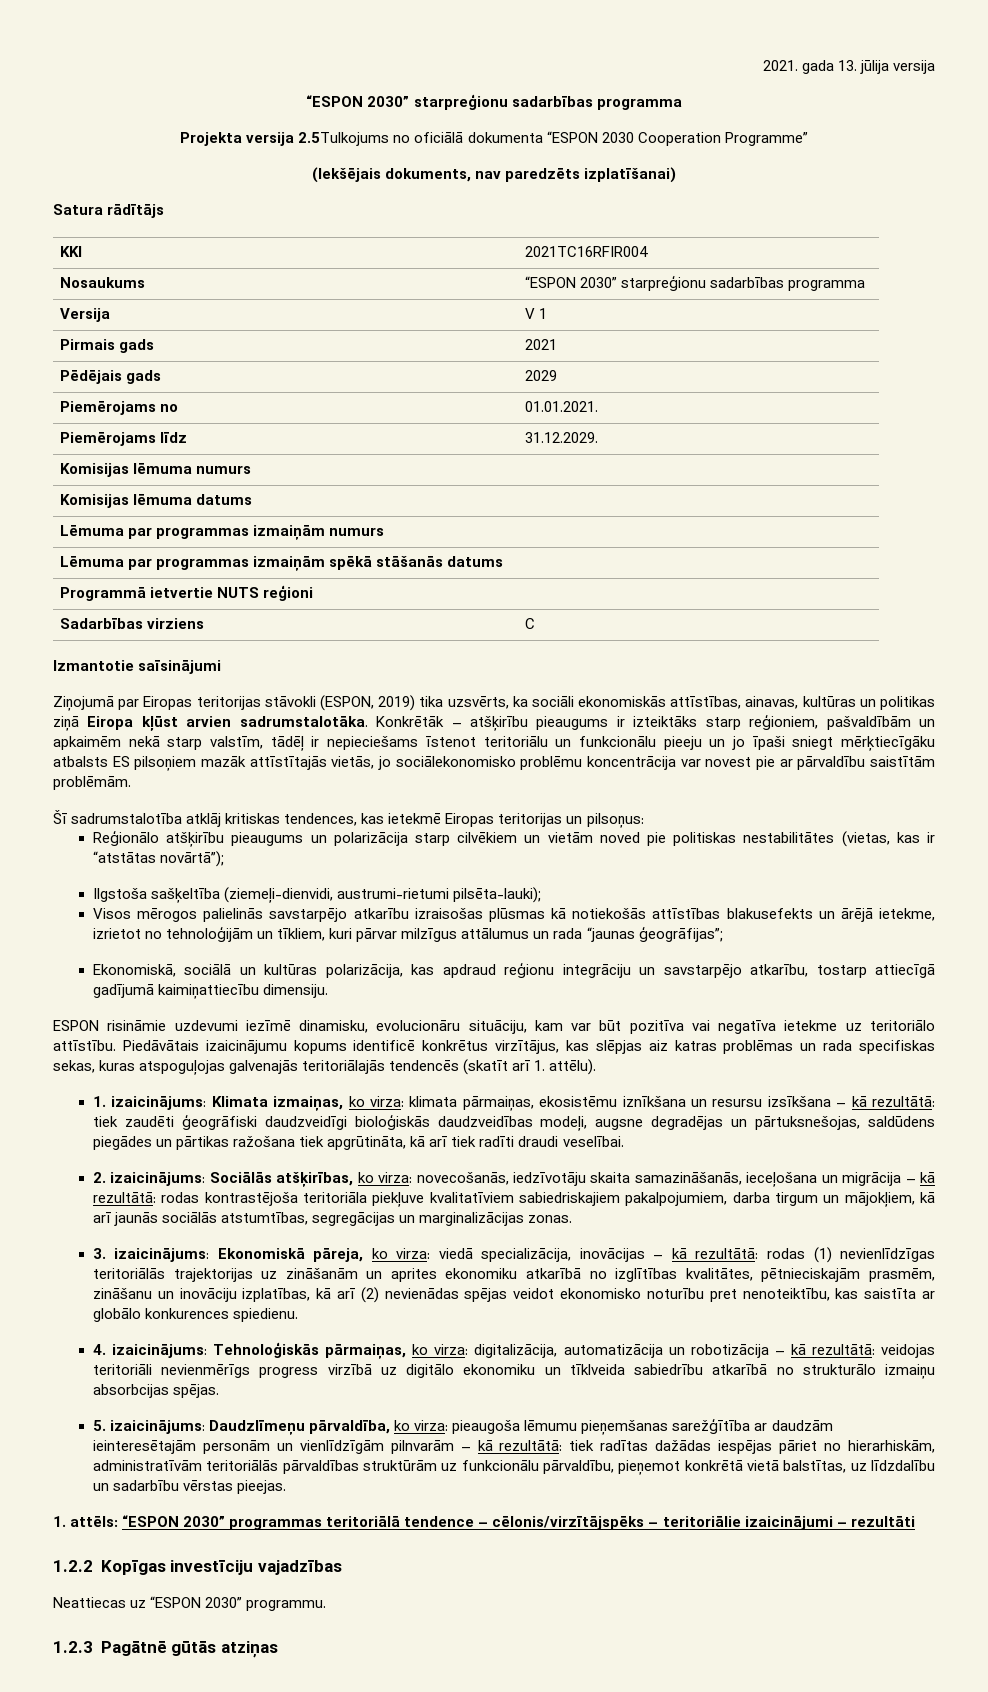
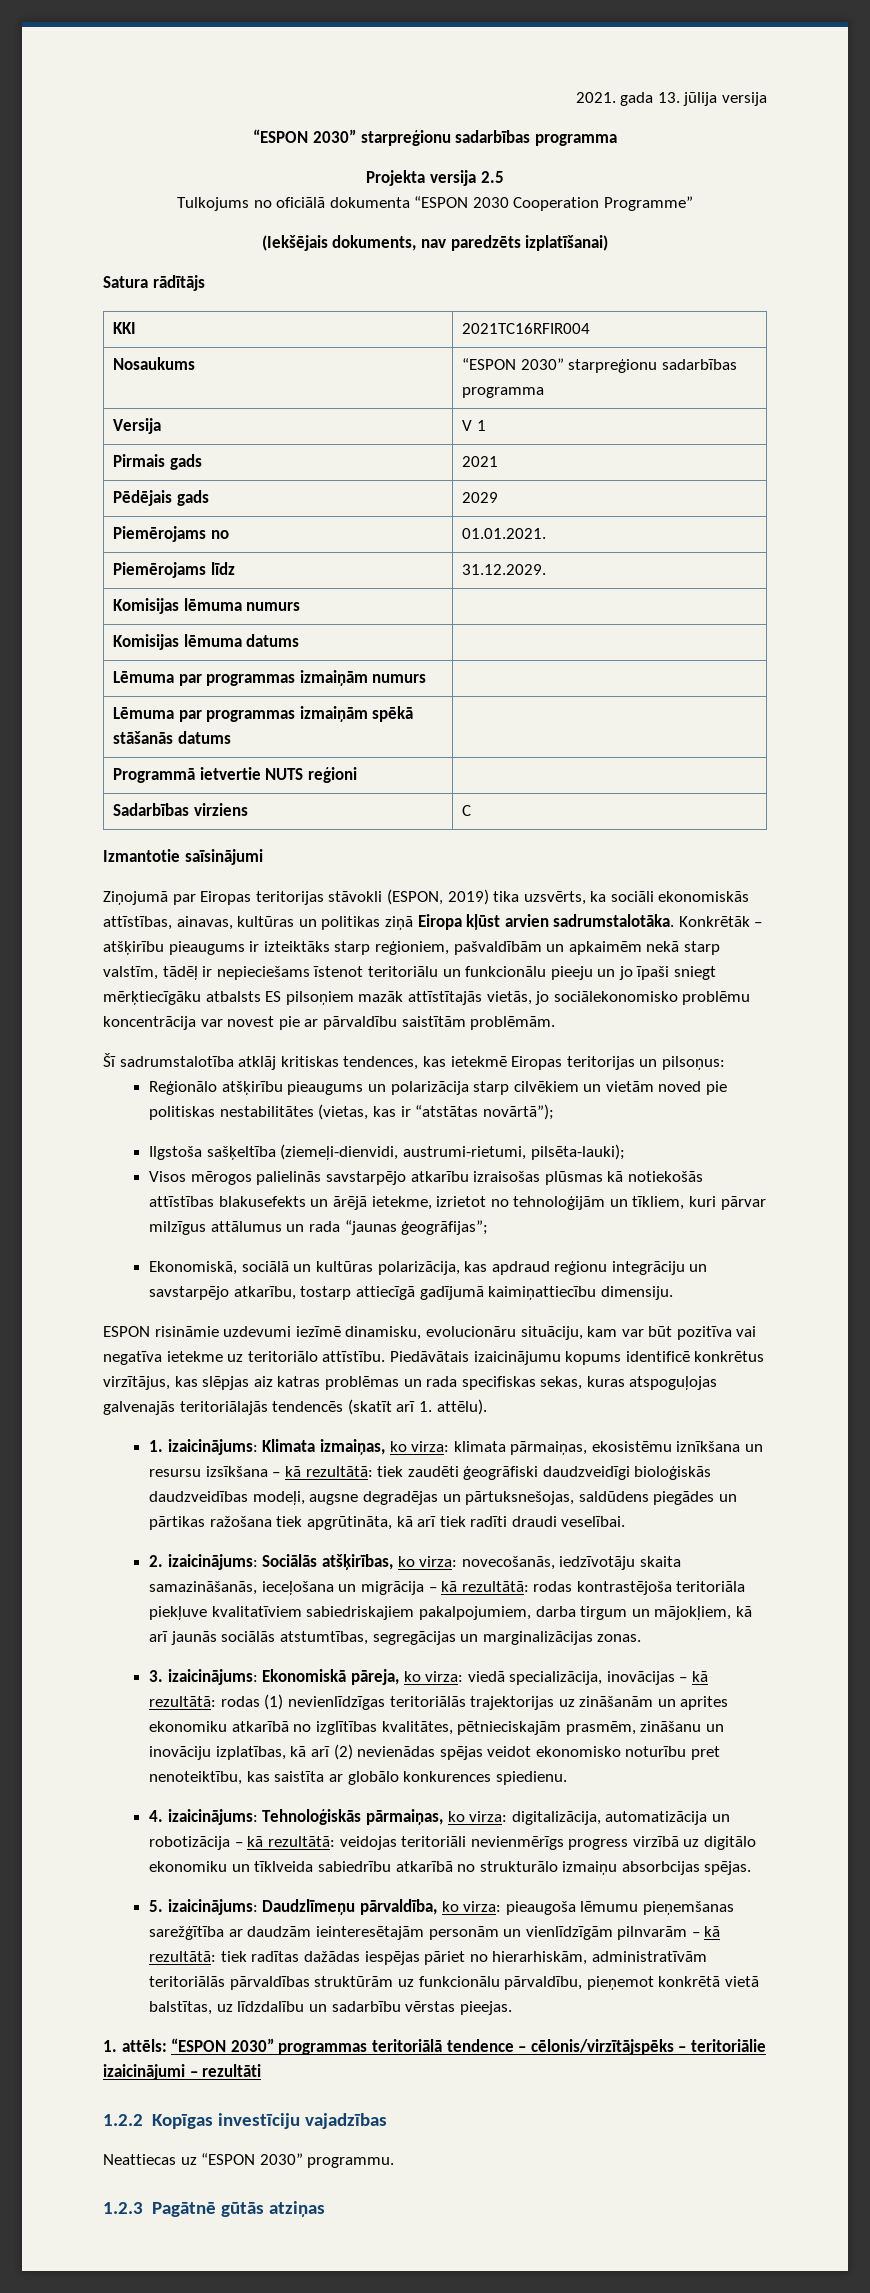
[298,132,390,146] 2.5Tulkojums -> [480,171,504,183] [176,197,249,211] 2.5 // Tulkojums
[337,888,450,899] austrumi-rietumi -> [402,1146,526,1160] austrumi-rietumi,

